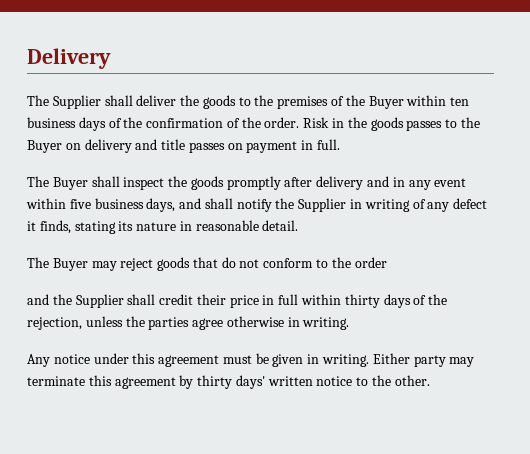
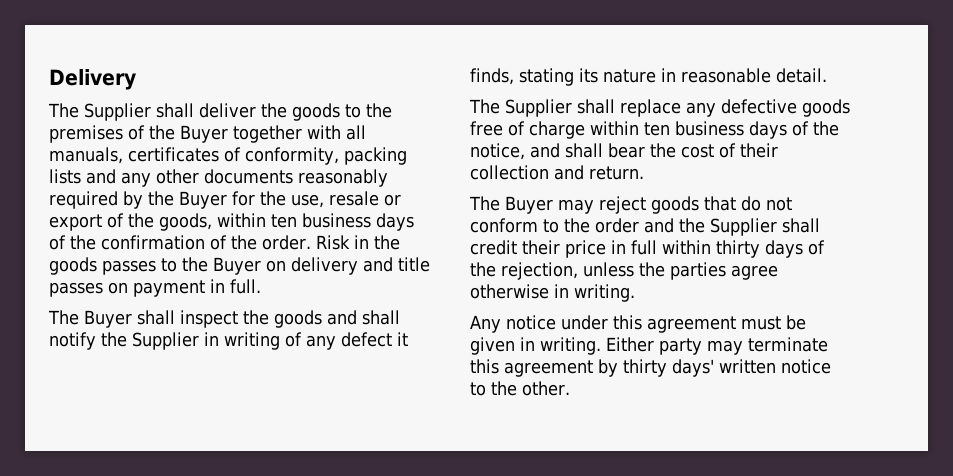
(404, 102) none -> [233,125,366,143] [49,147,407,165] [49,169,388,187] [49,191,401,209] [49,213,212,231] together with all manuals, certificates of conformity, packing lists and any other documents reasonably required by the Buyer for the use, resale or export of the goods,
[226,176,467,190] [26,198,176,212] promptly after delivery and in any event within five business days, -> (322, 319) none
(299, 225) none -> [469,99,850,117] [470,121,839,139] [470,143,778,160] [470,165,644,180] // The Supplier shall replace any defective goods free of charge within ten business days of the notice, and shall bear the cost of their collection and return.
(387, 262) // -> (639, 225) none

